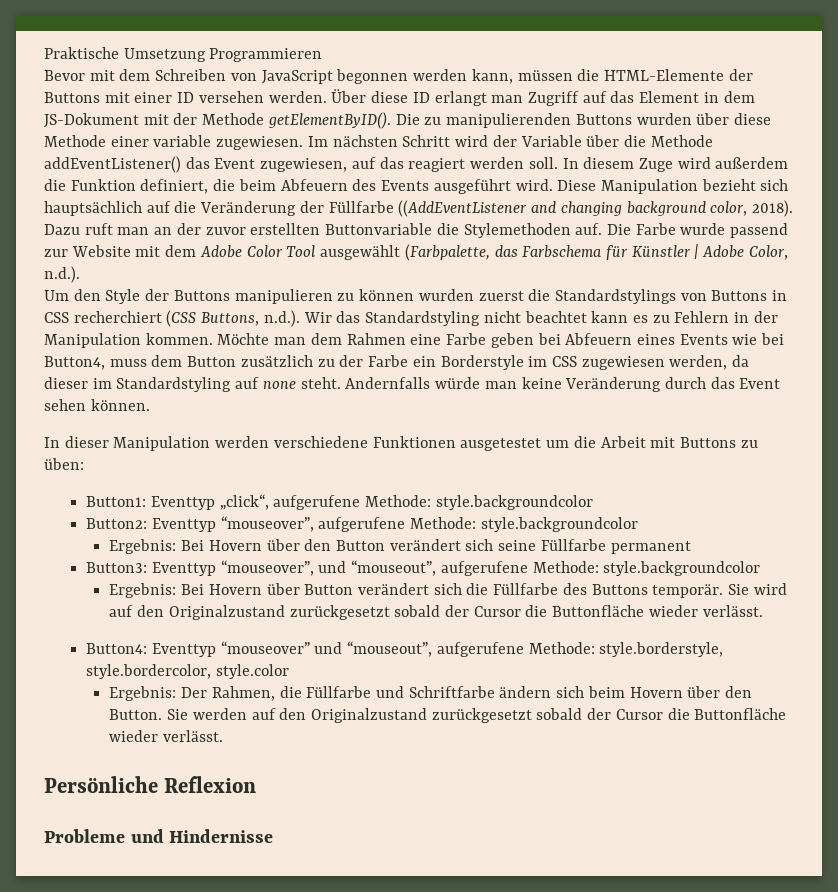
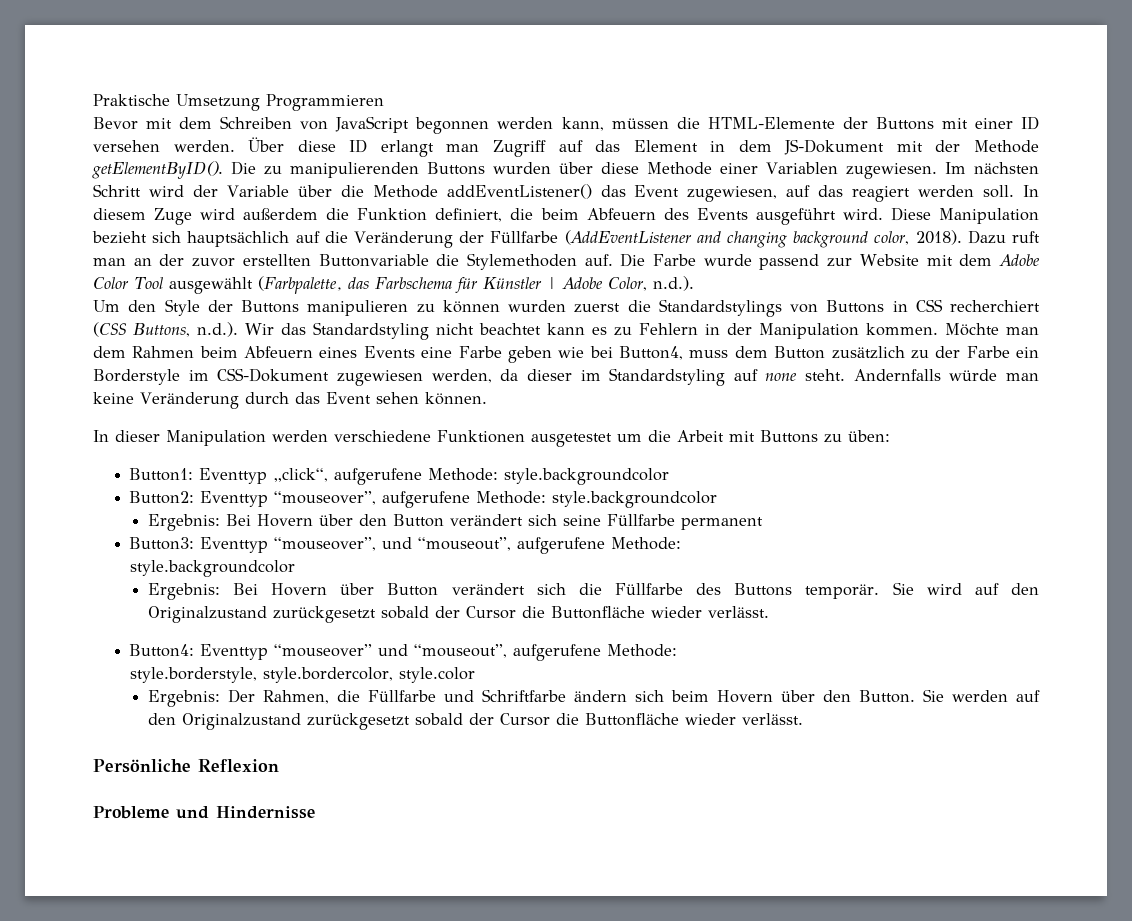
[153,135,212,147] variable -> [766,162,839,174] Variablen
[398,200,528,217] ((AddEventListener -> [564,230,692,245] (AddEventListener
[410,333,728,348] eine Farbe geben bei Abfeuern eines Events -> [199,346,552,363] beim Abfeuern eines Events eine Farbe geben
[551,356,577,367] CSS -> [217,368,330,382] CSS-Dokument
(599, 567) none -> (682, 543) //
(595, 648) none -> (678, 650) //

